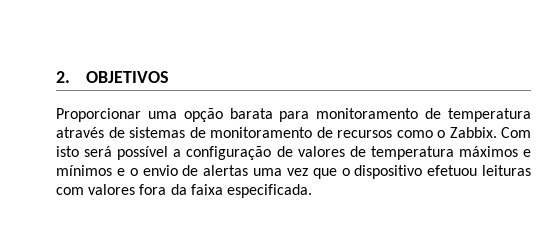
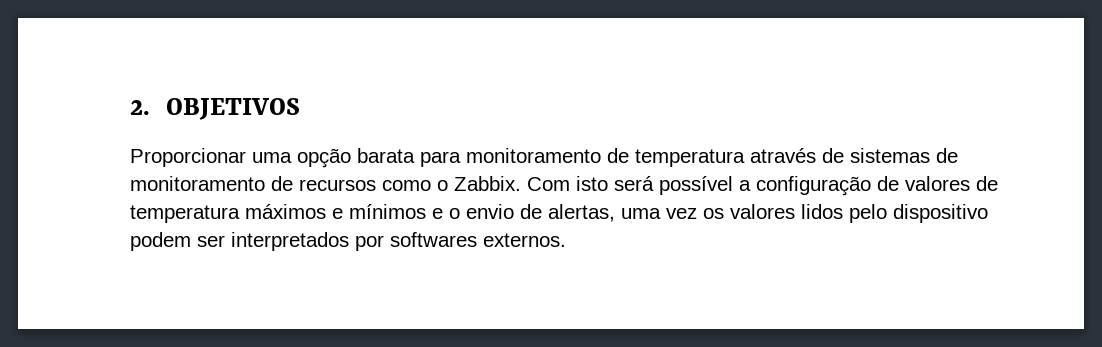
[203,165,249,176] alertas -> [548,204,615,222] alertas,
[312,165,531,179] [56,184,312,198] que o dispositivo efetuou leituras com valores fora da faixa especificada. -> [703,204,988,223] [130,232,566,251] os valores lidos pelo dispositivo podem ser interpretados por softwares externos.

